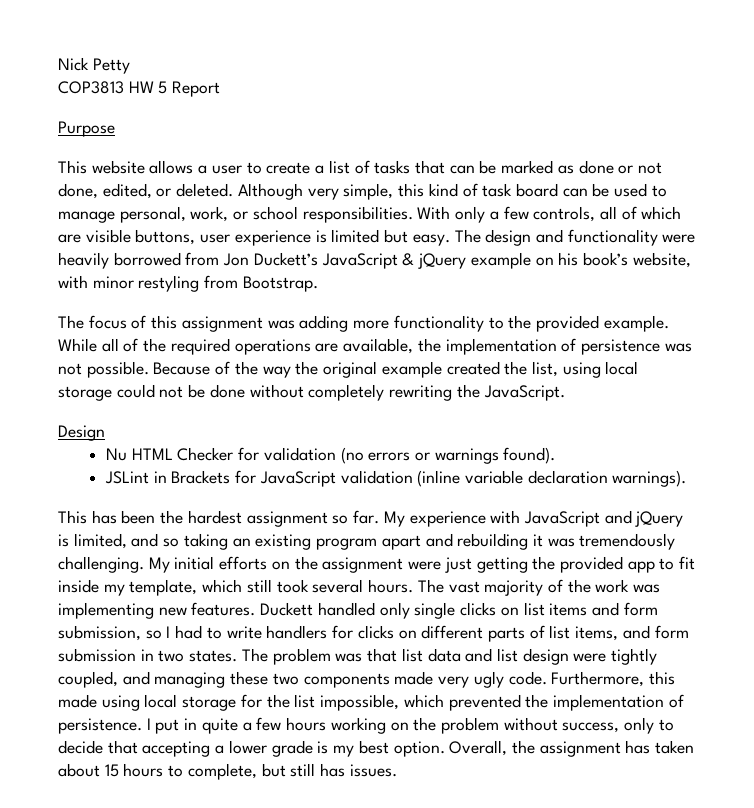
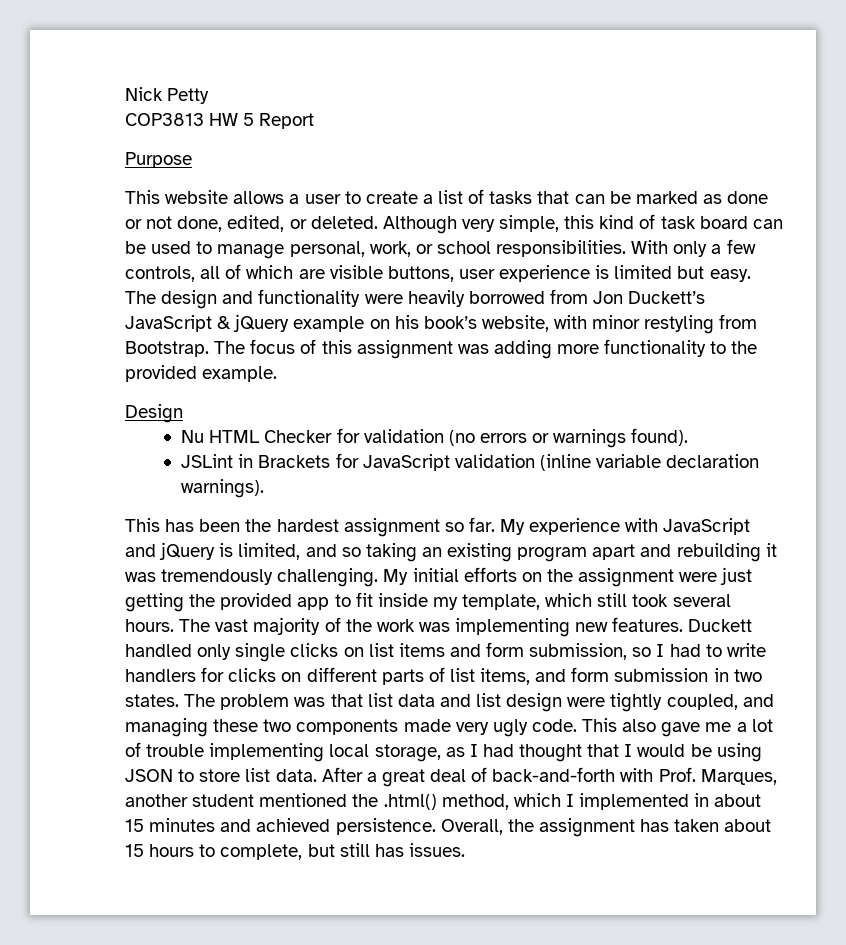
(318, 284) // -> (209, 349) none
[58,338,692,355] [58,361,639,378] [58,384,565,401] While all of the required operations are available, the implementation of persistence was not possible. Because of the way the original example created the list, using local storage could not be done without completely rewriting the JavaScript. -> (278, 374) none
[551,671,675,687] [58,694,684,711] [58,717,674,734] [58,740,445,757] Furthermore, this made using local storage for the list impossible, which prevented the implementation of persistence. I put in quite a few hours working on the problem without success, only to decide that accepting a lower grade is my best option. -> [582,718,773,737] [125,742,762,762] [125,767,777,787] [125,793,762,810] [125,818,436,835] This also gave me a lot of trouble implementing local storage, as I had thought that I would be using JSON to store list data. After a great deal of back-and-forth with Prof. Marques, another student mentioned the .html() method, which I implemented in about 15 minutes and achieved persistence.

